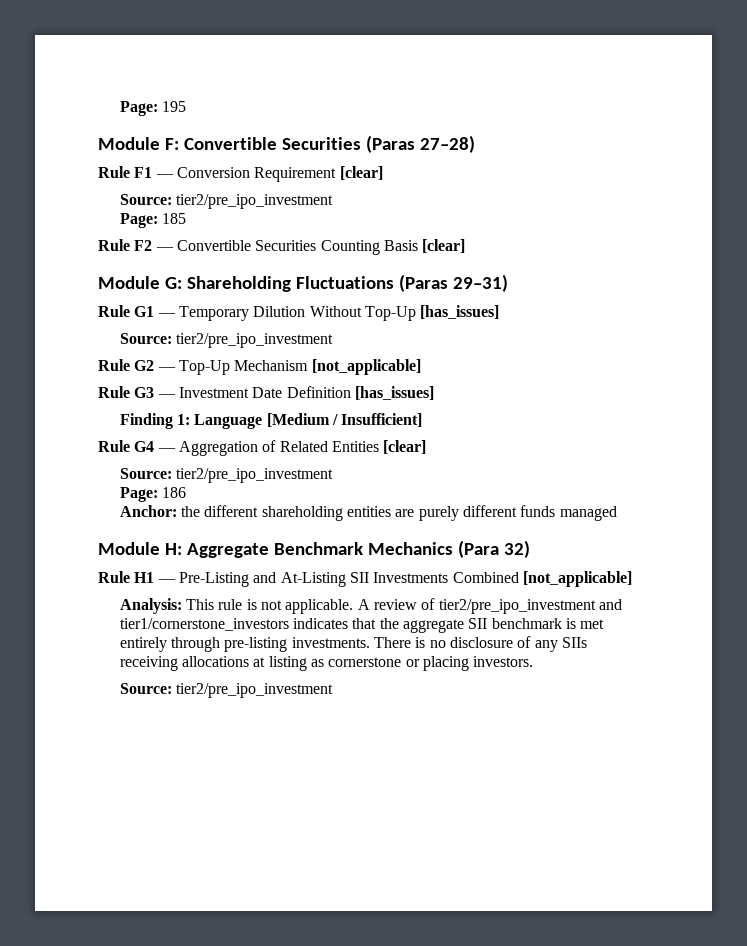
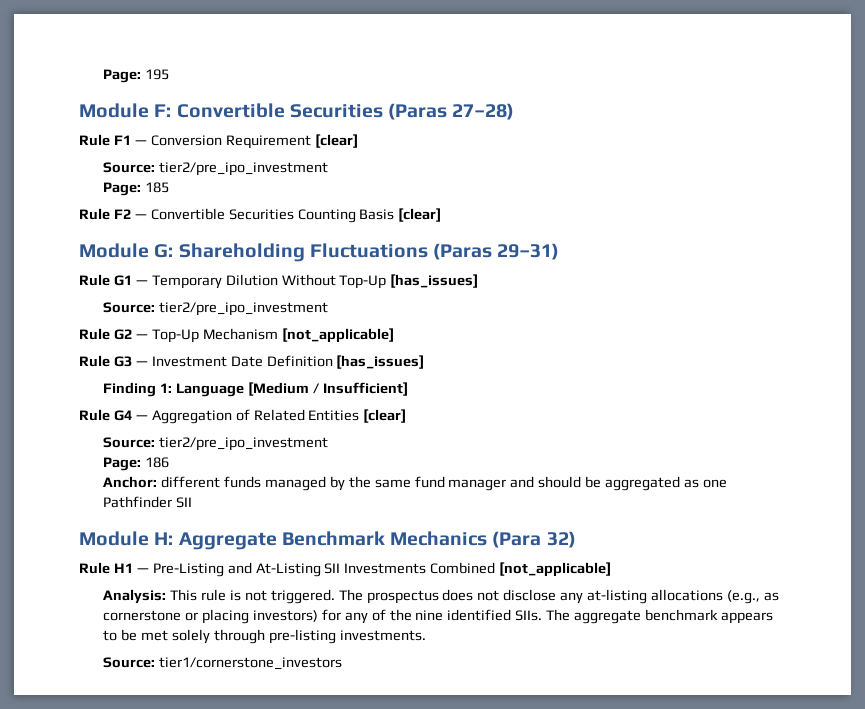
[180,505,617,521] the different shareholding entities are purely different funds managed -> [161,476,727,491] [103,496,193,508] different funds managed by the same fund manager and should be aggregated as one Pathfinder SII
[285,598,622,614] [119,618,605,633] [119,636,587,652] [119,656,534,671] [119,683,333,698] applicable. A review of tier2/pre_ipo_investment and tier1/cornerstone_investors indicates that the aggregate SII benchmark is met entirely through pre-listing investments. There is no disclosure of any SIIs receiving allocations at listing as cornerstone or placing investors. // Source: tier2/pre_ipo_investment -> [270,589,779,604] [103,609,773,624] [103,629,426,644] [103,657,343,670] triggered. The prospectus does not disclose any at-listing allocations (e.g., as cornerstone or placing investors) for any of the nine identified SIIs. The aggregate benchmark appears to be met solely through pre-listing investments. // Source: tier1/cornerstone_investors

